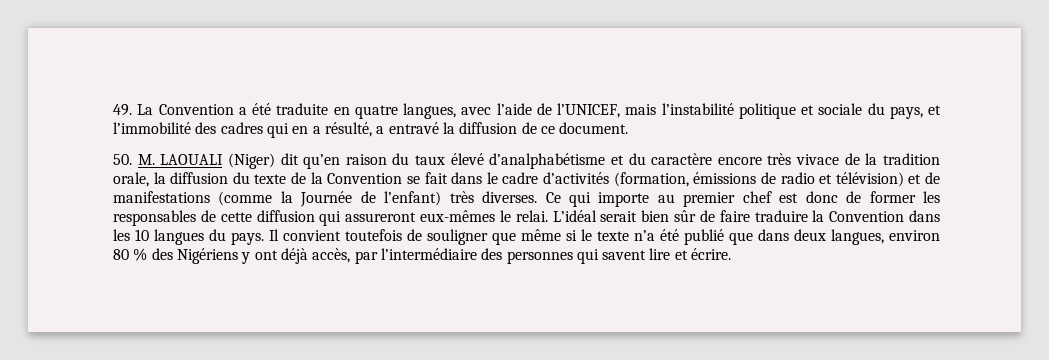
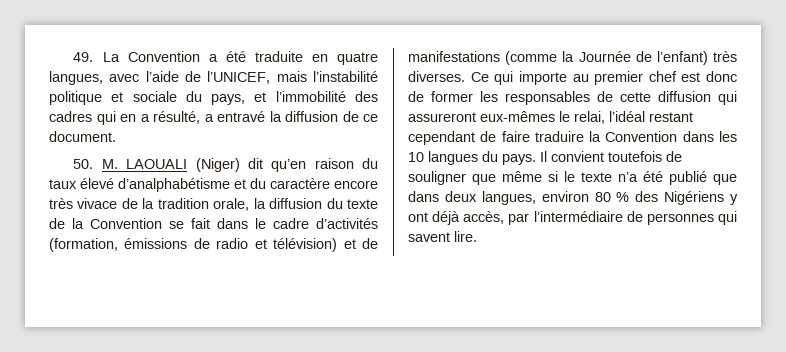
[515,210,696,222] relai. L’idéal serait bien sûr -> [574,111,693,124] [408,131,475,145] relai, l’idéal restant cependant
[481,248,503,260] des -> [626,211,643,222] de
[649,248,732,260] lire et écrire. -> [454,231,477,242] lire.

